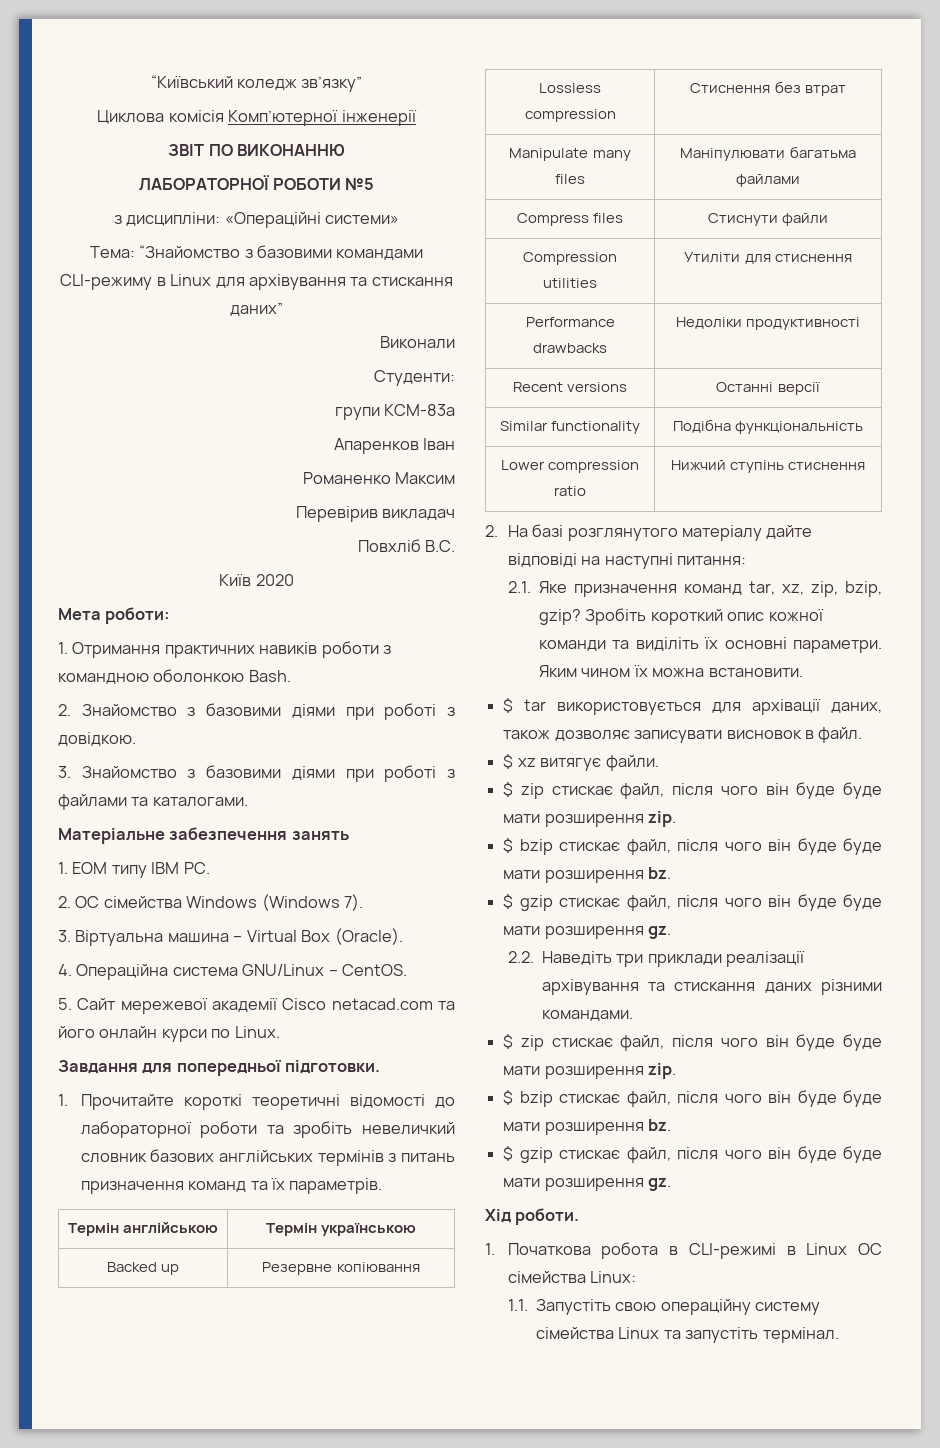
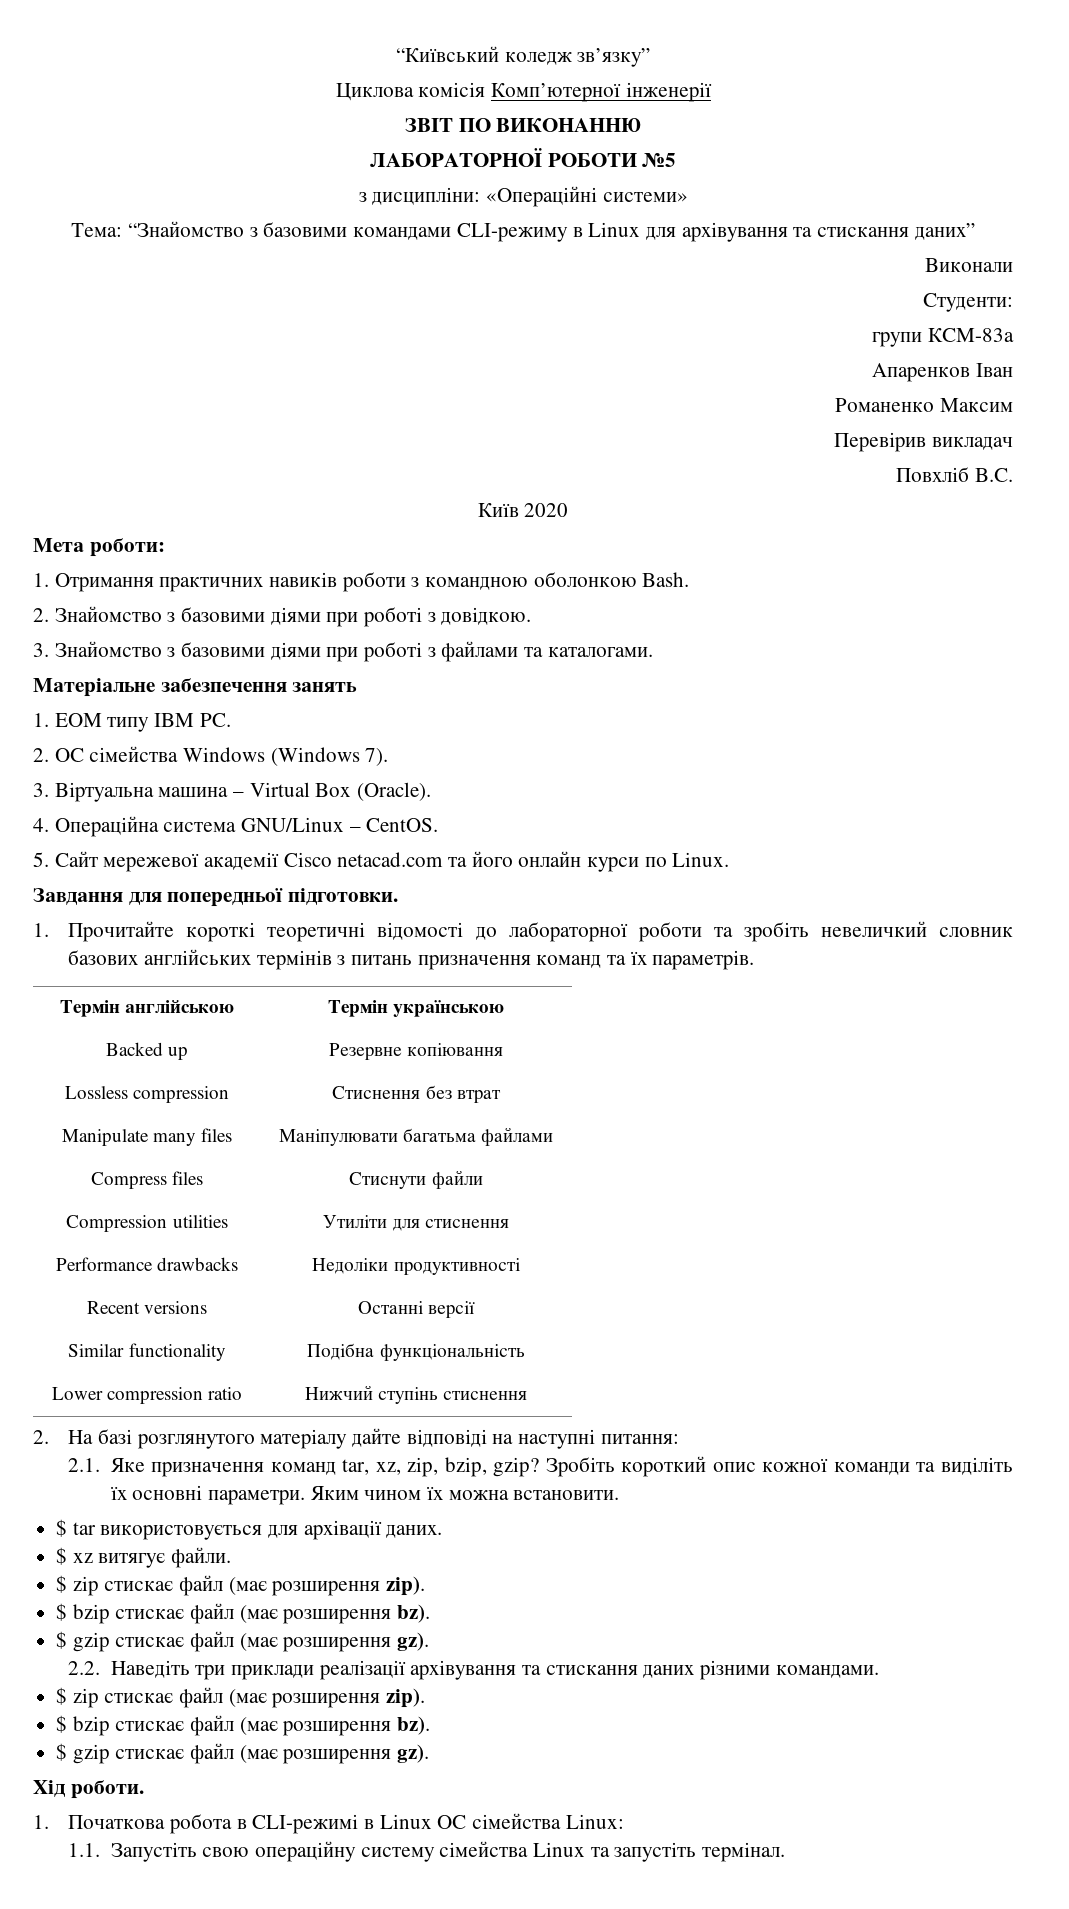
[831,702,883,713] [503,727,863,743] даних, також дозволяє записувати висновок в файл. -> [386,1525,443,1538] даних.
[620,782,882,799] [503,811,677,827] [503,838,882,855] [503,867,672,883] [503,894,882,911] [503,926,672,939] файл, після чого він буде буде мати розширення zip. // $ bzip стискає файл, після чого він буде буде мати розширення bz. // $ gzip стискає файл, після чого він буде буде мати розширення gz. -> [179,1575,426,1596] [56,1603,431,1624] [56,1631,430,1652] файл (має розширення zip). // $ bzip стискає файл (має розширення bz). // $ gzip стискає файл (має розширення gz).
[620,1034,882,1051] [503,1063,677,1079] [503,1090,882,1107] [503,1119,672,1135] [503,1146,882,1163] [503,1178,672,1191] файл, після чого він буде буде мати розширення zip. // $ bzip стискає файл, після чого він буде буде мати розширення bz. // $ gzip стискає файл, після чого він буде буде мати розширення gz. -> [179,1687,426,1708] [56,1715,431,1736] [56,1743,430,1764] файл (має розширення zip). // $ bzip стискає файл (має розширення bz). // $ gzip стискає файл (має розширення gz).

